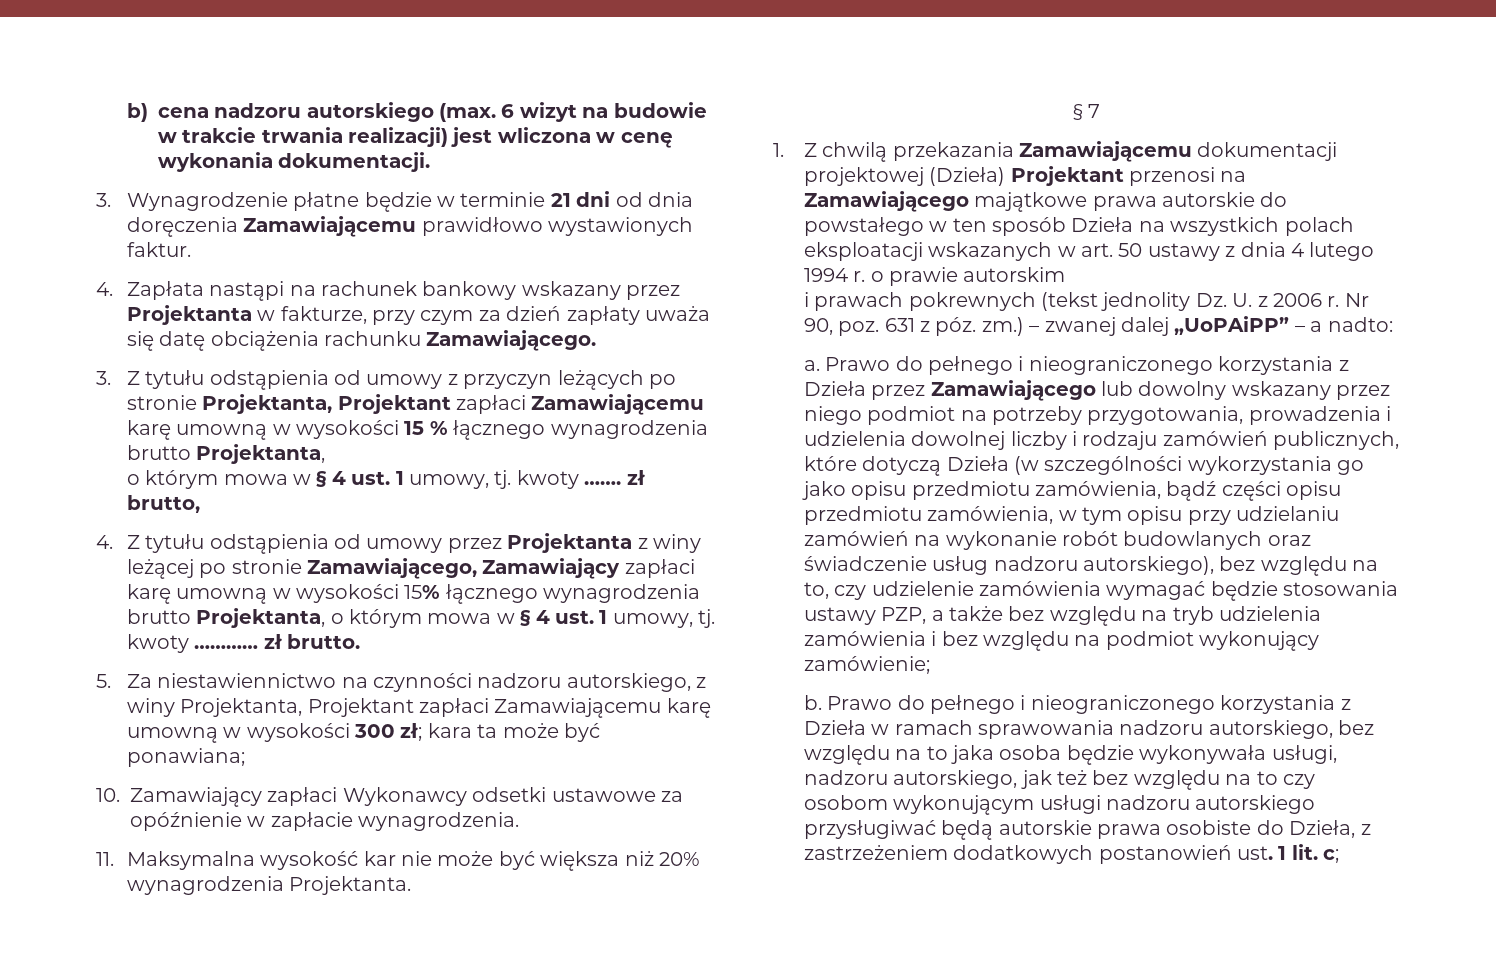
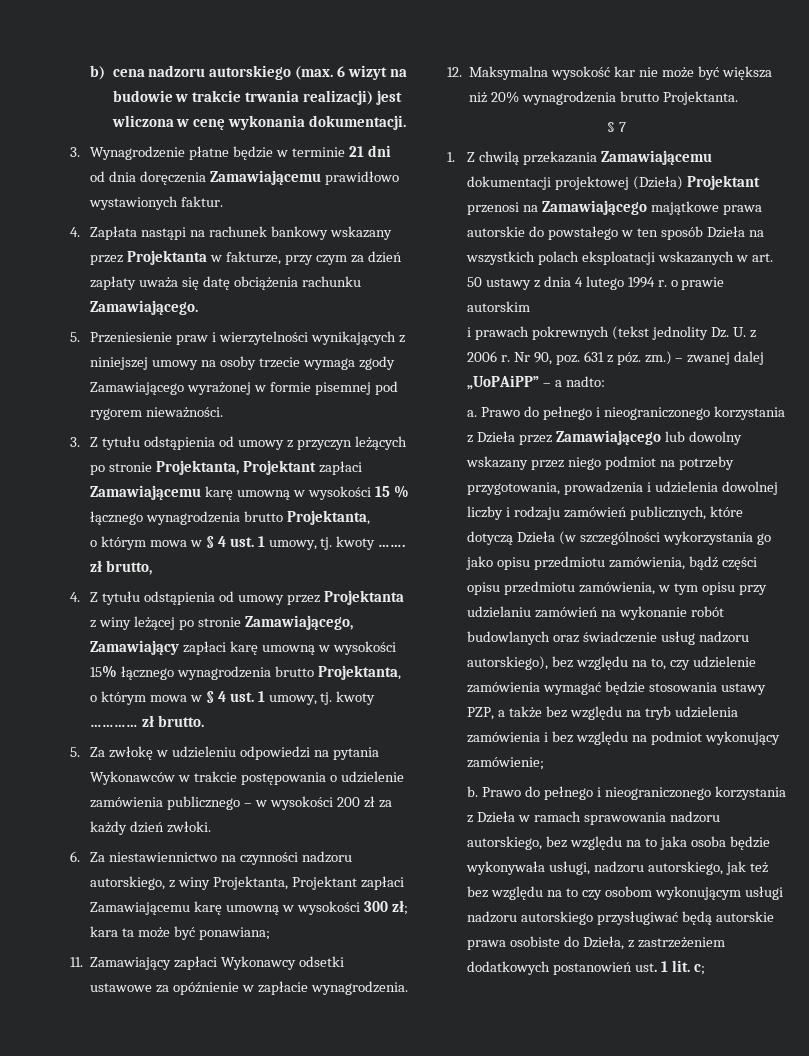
(597, 340) none -> [70,331,405,345] [90,356,395,370] [90,381,398,395] [90,407,224,420] // 5. Przeniesienie praw i wierzytelności wynikających z niniejszej umowy na osoby trzecie wymaga zgody Zamawiającego wyrażonej w formie pisemnej pod rygorem nieważności.
(152, 681) none -> [109,746,379,760] [90,771,404,785] [90,796,392,810] [90,821,212,835] [70,851,106,862] zwłokę w udzieleniu odpowiedzi na pytania Wykonawców w trakcie postępowania o udzielenie zamówienia publicznego – w wysokości 200 zł za każdy dzień zwłoki. // 6. Za
[96,788,120,802] 10. -> [70,957,83,967] 11.
[96,852,114,866] 11. -> [447,67,462,77] 12.
(284, 885) none -> [619,91,659,102] brutto

